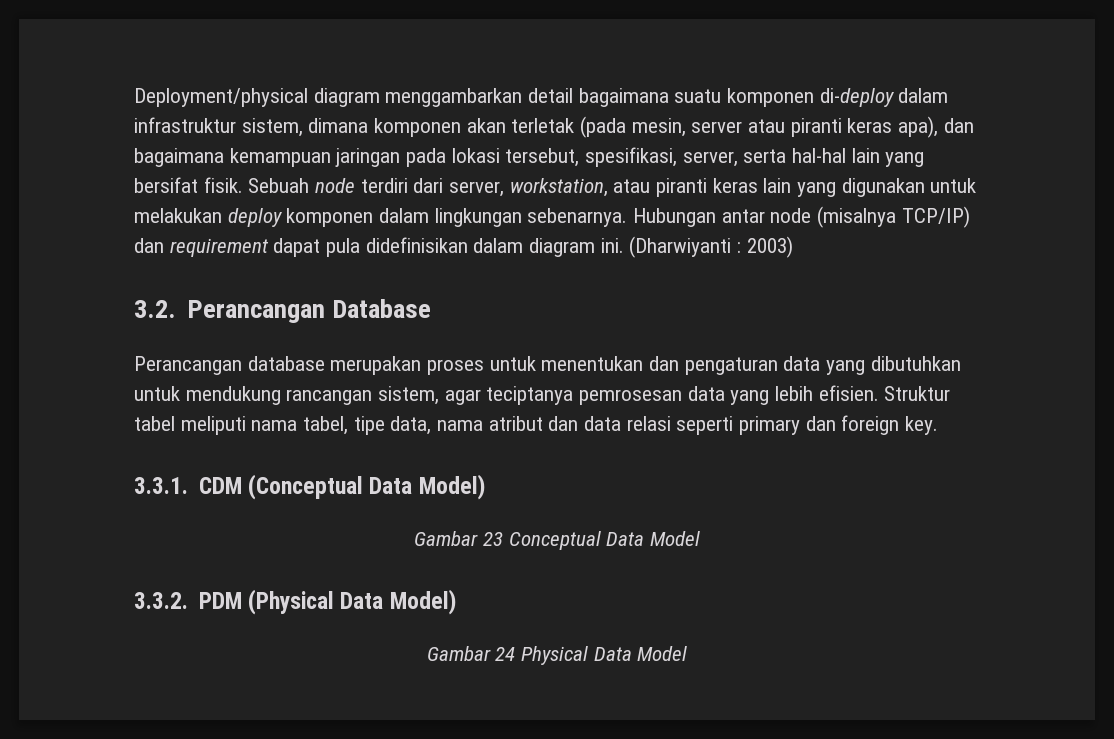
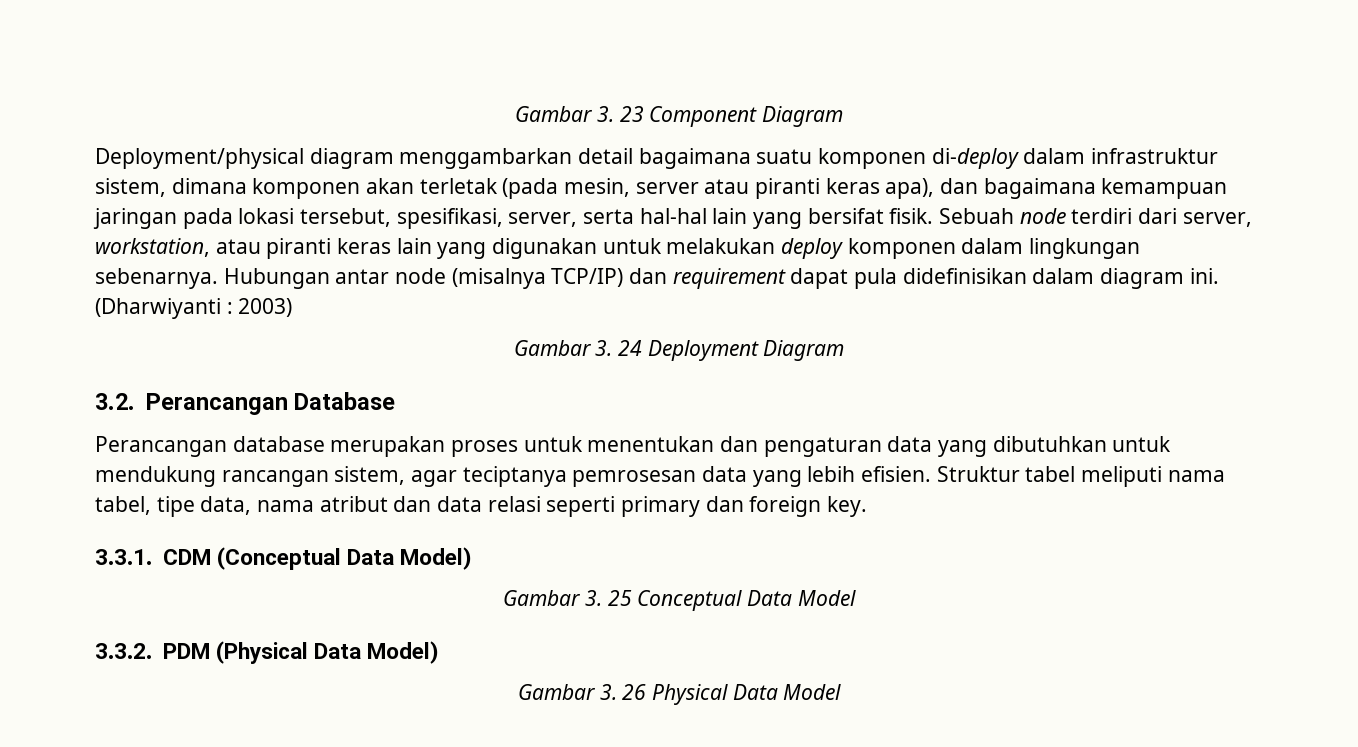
(134, 97) none -> [515,106,843,127] Gambar 3. 23 Component Diagram //
(793, 247) none -> [513,340,845,361] // Gambar 3. 24 Deployment Diagram
[482,532,503,546] 23 -> [584,590,632,606] 3. 25
[495,647,516,661] 24 -> [599,684,647,700] 3. 26

